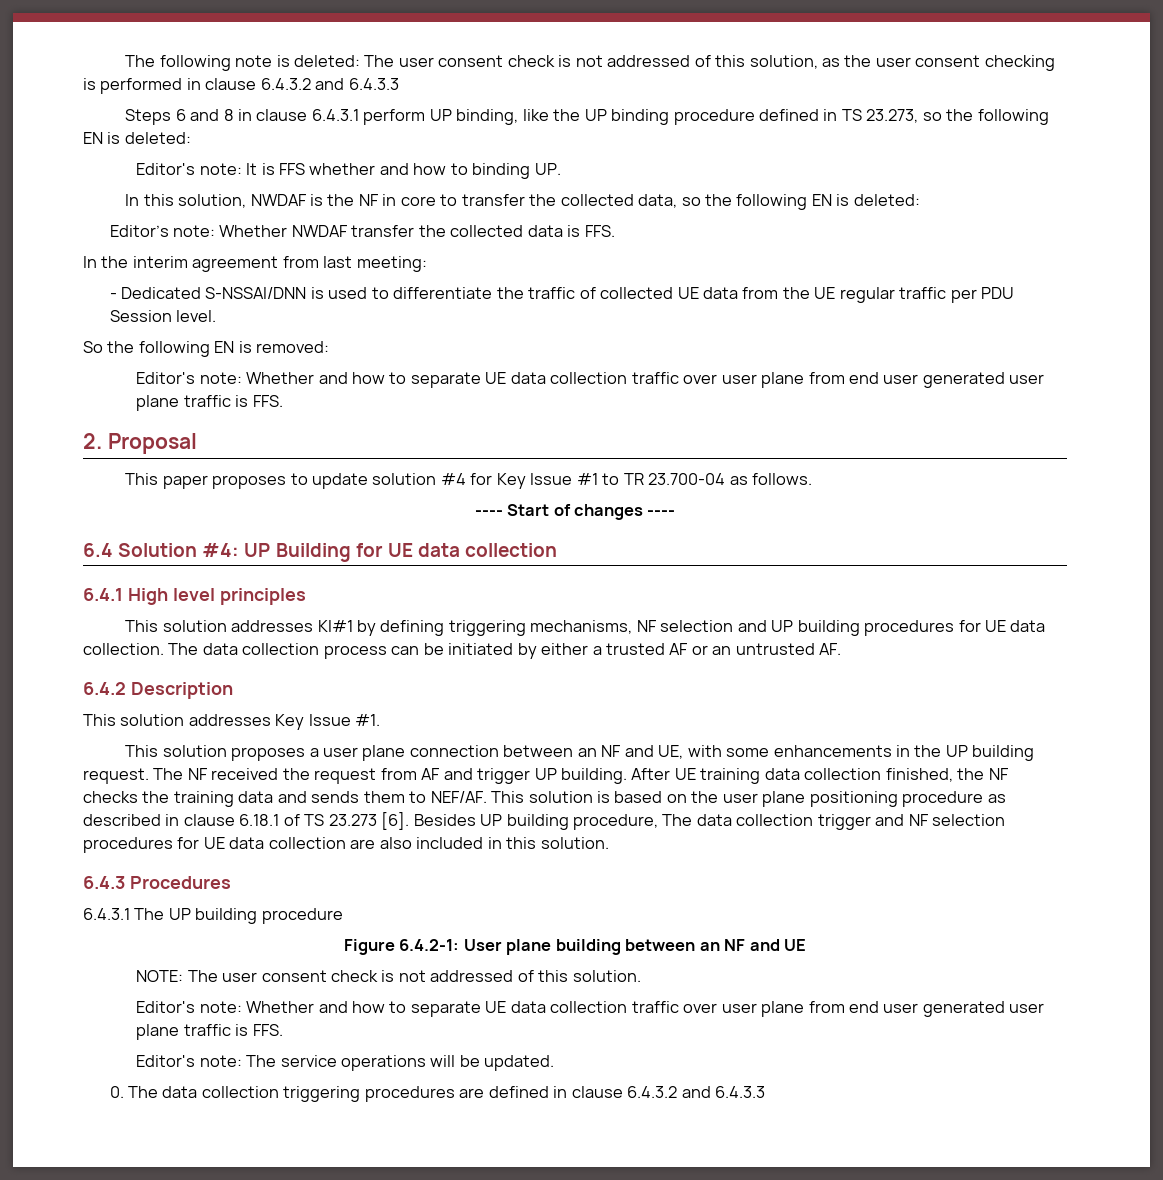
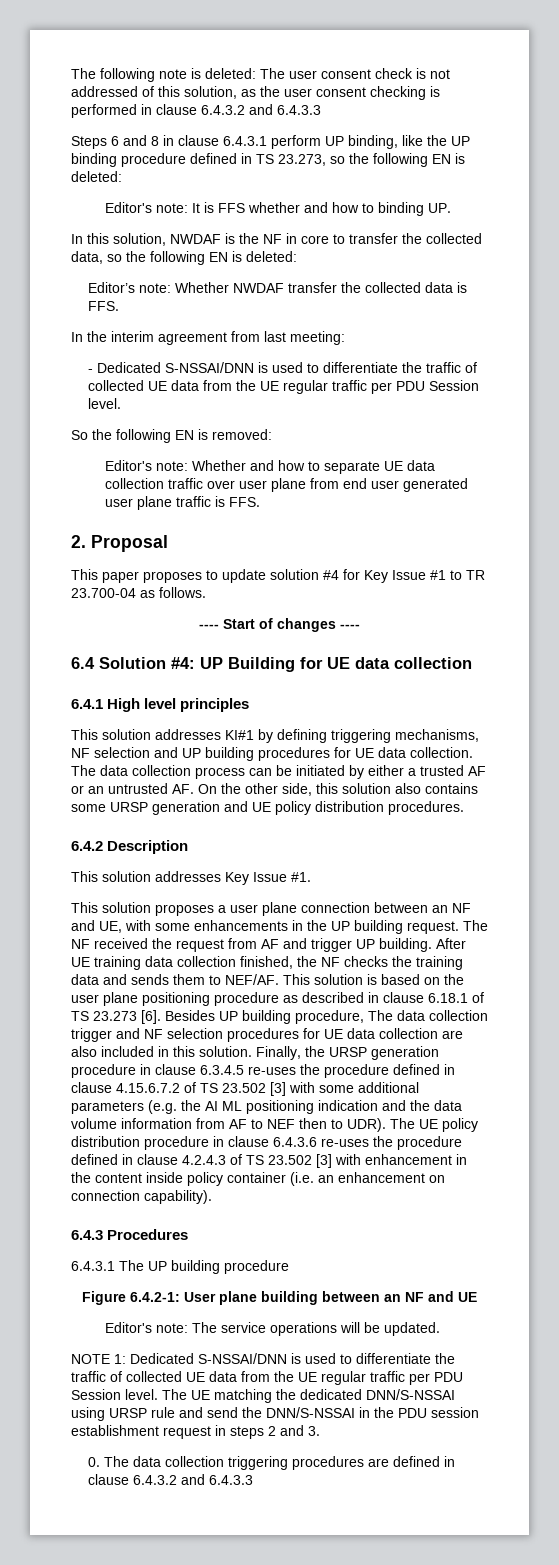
(842, 649) none -> [198,783,478,796] [71,801,464,815] On the other side, this solution also contains some URSP generation and UE policy distribution procedures.
(609, 843) none -> [256,1046,439,1060] [71,1064,455,1078] [71,1082,419,1096] [71,1100,462,1114] [71,1118,478,1132] [71,1136,462,1150] [71,1154,467,1168] [71,1172,445,1186] [71,1190,212,1204] Finally, the URSP generation procedure in clause 6.3.4.5 re-uses the procedure defined in clause 4.15.6.7.2 of TS 23.502 [3] with some additional parameters (e.g. the AI ML positioning indication and the data volume information from AF to NEF then to UDR). The UE policy distribution procedure in clause 6.4.3.6 re-uses the procedure defined in clause 4.2.4.3 of TS 23.502 [3] with enhancement in the content inside policy container (i.e. an enhancement on connection capability).
[136,970,641,982] [136,1001,1045,1017] [136,1024,283,1040] // NOTE: The user consent check is not addressed of this solution. // Editor's note: Whether and how to separate UE data collection traffic over user plane from end user generated user plane traffic is FFS. -> (477, 1297) none
(555, 1063) none -> [71,1353,455,1364] [71,1371,463,1385] [71,1389,455,1403] [71,1407,479,1421] [71,1425,320,1439] // NOTE 1: Dedicated S-NSSAI/DNN is used to differentiate the traffic of collected UE data from the UE regular traffic per PDU Session level. The UE matching the dedicated DNN/S-NSSAI using URSP rule and send the DNN/S-NSSAI in the PDU session establishment request in steps 2 and 3.

